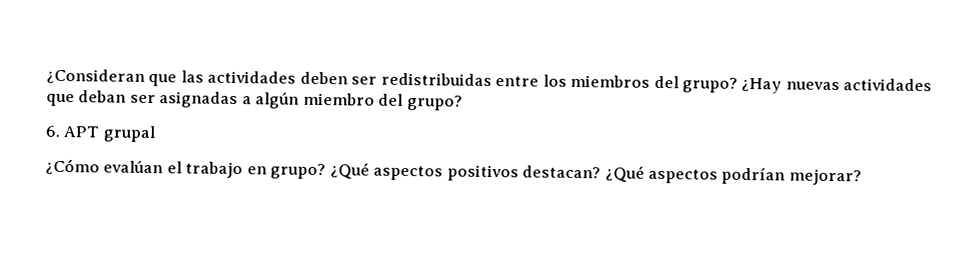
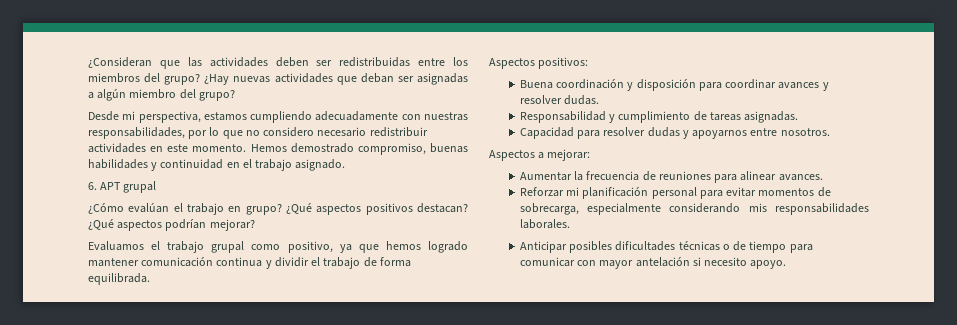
(463, 103) none -> [88,111,468,123] [88,127,428,139] [88,143,468,155] [88,159,346,171] // Desde mi perspectiva, estamos cumpliendo adecuadamente con nuestras responsabilidades, por lo que no considero necesario redistribuir actividades en este momento. Hemos demostrado compromiso, buenas habilidades y continuidad en el trabajo asignado.
(862, 177) none -> [88,241,468,253] [88,257,411,269] [88,273,150,285] [489,57,589,69] [519,79,829,91] [519,95,600,105] [519,111,799,123] [519,127,830,139] [489,149,591,161] [519,171,823,183] [519,187,831,199] [519,203,869,215] [519,219,570,229] [519,241,813,253] [519,257,787,269] // Evaluamos el trabajo grupal como positivo, ya que hemos logrado mantener comunicación continua y dividir el trabajo de forma equilibrada. // Aspectos positivos: // Buena coordinación y disposición para coordinar avances y resolver dudas. // Responsabilidad y cumplimiento de tareas asignadas. // Capacidad para resolver dudas y apoyarnos entre nosotros. // Aspectos a mejorar: // Aumentar la frecuencia de reuniones para alinear avances. // Reforzar mi planificación personal para evitar momentos de sobrecarga, especialmente considerando mis responsabilidades laborales. // Anticipar posibles dificultades técnicas o de tiempo para comunicar con mayor antelación si necesito apoyo.

